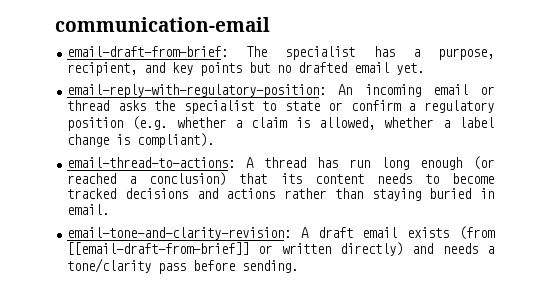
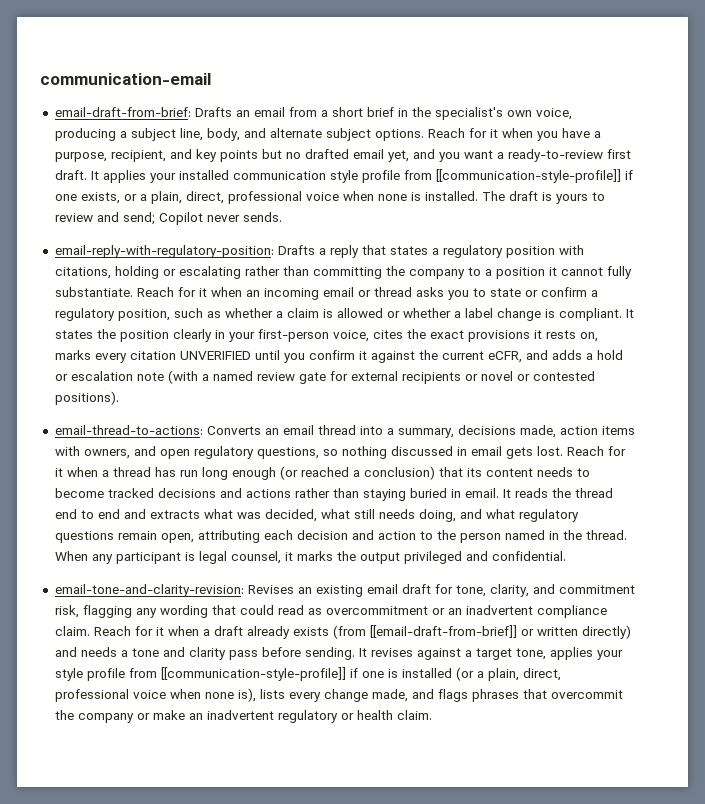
[246,46,395,60] The specialist has -> [194,107,572,120] [54,128,590,141] Drafts an email from a short brief in the specialist's own voice, producing a subject line, body, and alternate subject options. Reach for it when you have
[396,63,425,75] [67,84,353,98] yet. // email-reply-with-regulatory-position: An -> [387,149,631,162] [54,169,633,183] [54,191,605,204] [54,212,282,225] [54,245,584,258] [54,266,632,279] [54,287,260,297] yet, and you want a ready-to-review first draft. It applies your installed communication style profile from [[communication-style-profile]] if one exists, or a plain, direct, professional voice when none is installed. The draft is yours to review and send; Copilot never sends. // email-reply-with-regulatory-position: Drafts a reply that states a regulatory position with citations, holding or escalating rather than committing the company to a position it cannot fully substantiate. Reach for it when an
[154,100,254,114] the specialist -> [447,290,469,300] you
[67,116,168,131] position (e.g. -> [117,308,221,321] position, such as
[319,117,376,130] allowed, -> [336,308,400,318] allowed or
[137,133,215,148] [67,157,255,168] compliant). // email-thread-to-actions: A -> [558,308,634,321] [54,329,598,342] [54,350,623,363] [54,370,595,384] [54,391,119,405] [54,425,635,438] [54,446,626,459] [54,467,109,477] compliant. It states the position clearly in your first-person voice, cites the exact provisions it rests on, marks every citation UNVERIFIED until you confirm it against the current eCFR, and adds a hold or escalation note (with a named review gate for external recipients or novel or contested positions). // email-thread-to-actions: Converts an email thread into a summary, decisions made, action items with owners, and open regulatory questions, so nothing discussed in email gets lost. Reach for it when a
[67,227,398,240] // email-tone-and-clarity-revision: A draft email -> [502,488,613,498] [54,509,579,522] [54,530,627,543] [54,551,566,564] [54,584,635,597] [54,605,607,618] [54,626,290,639] It reads the thread end to end and extracts what was decided, what still needs doing, and what regulatory questions remain open, attributing each decision and action to the person named in the thread. When any participant is legal counsel, it marks the output privileged and confidential. // email-tone-and-clarity-revision: Revises an existing email draft for tone, clarity, and commitment risk, flagging any wording that could read as overcommitment or an inadvertent compliance claim. Reach for it when a draft already
[67,258,299,274] tone/clarity pass before sending. -> [131,647,623,660] [54,667,561,681] [54,688,623,702] [54,710,432,723] tone and clarity pass before sending. It revises against a target tone, applies your style profile from [[communication-style-profile]] if one is installed (or a plain, direct, professional voice when none is), lists every change made, and flags phrases that overcommit the company or make an inadvertent regulatory or health claim.

